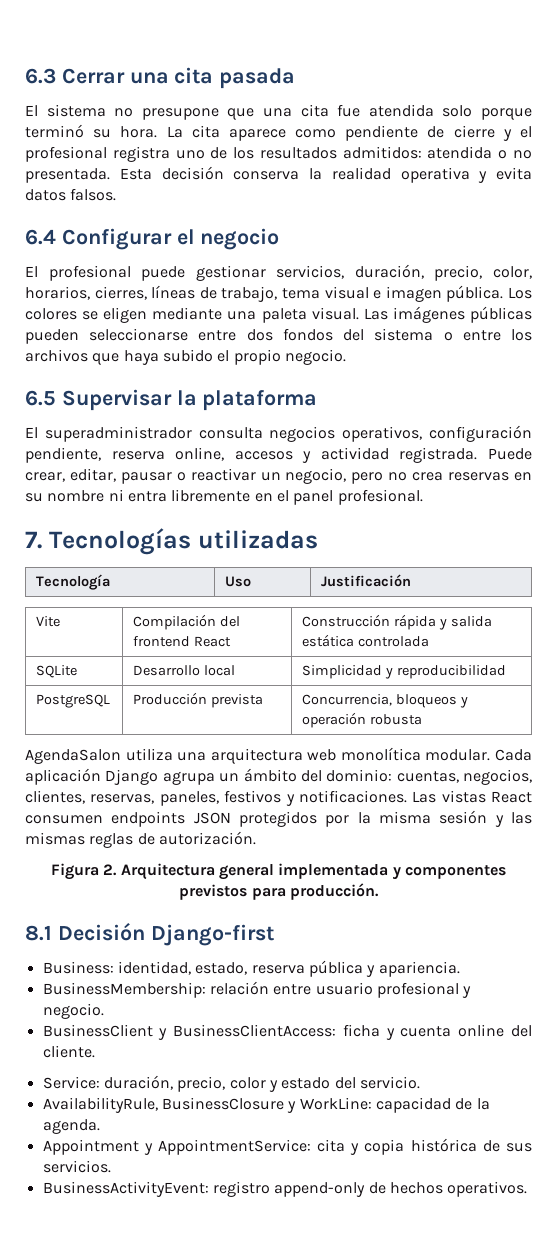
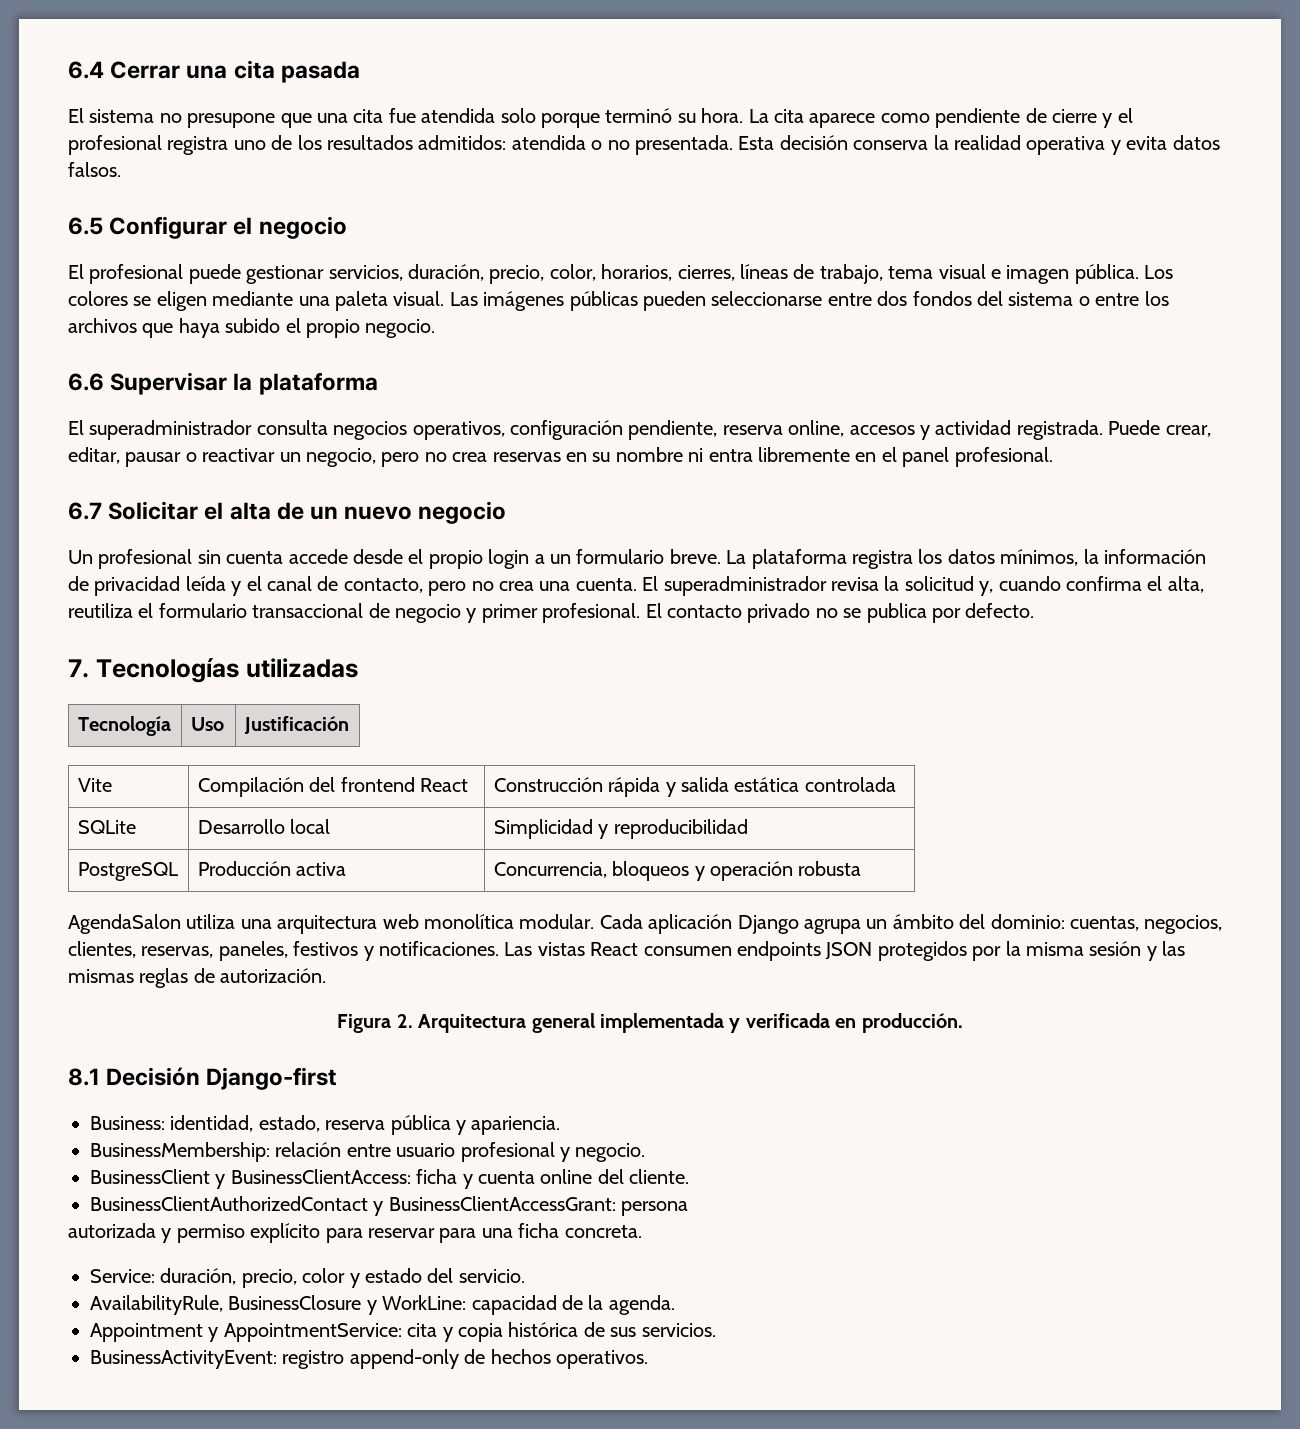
[25,68,56,84] 6.3 -> [68,61,104,79] 6.4
[25,229,56,245] 6.4 -> [68,217,103,235] 6.5
[25,390,56,406] 6.5 -> [68,373,104,391] 6.6
(423, 497) none -> [68,501,507,524] [68,549,1206,569] [68,576,1204,596] [68,603,1035,623] // 6.7 Solicitar el alta de un nuevo negocio // Un profesional sin cuenta accede desde el propio login a un formulario breve. La plataforma registra los datos mínimos, la información de privacidad leída y el canal de contacto, pero no crea una cuenta. El superadministrador revisa la solicitud y, cuando confirma el alta, reutiliza el formulario transaccional de negocio y primer profesional. El contacto privado no se publica por defecto.
[211,694,264,708] prevista -> [296,862,347,876] activa
[404,865,506,879] [179,884,286,900] componentes previstos para -> [745,1013,857,1028] verificada en
(95, 1051) none -> [90,1196,689,1216] [68,1223,642,1243] // BusinessClientAuthorizedContact y BusinessClientAccessGrant: persona // autorizada y permiso explícito para reservar para una ficha concreta.

